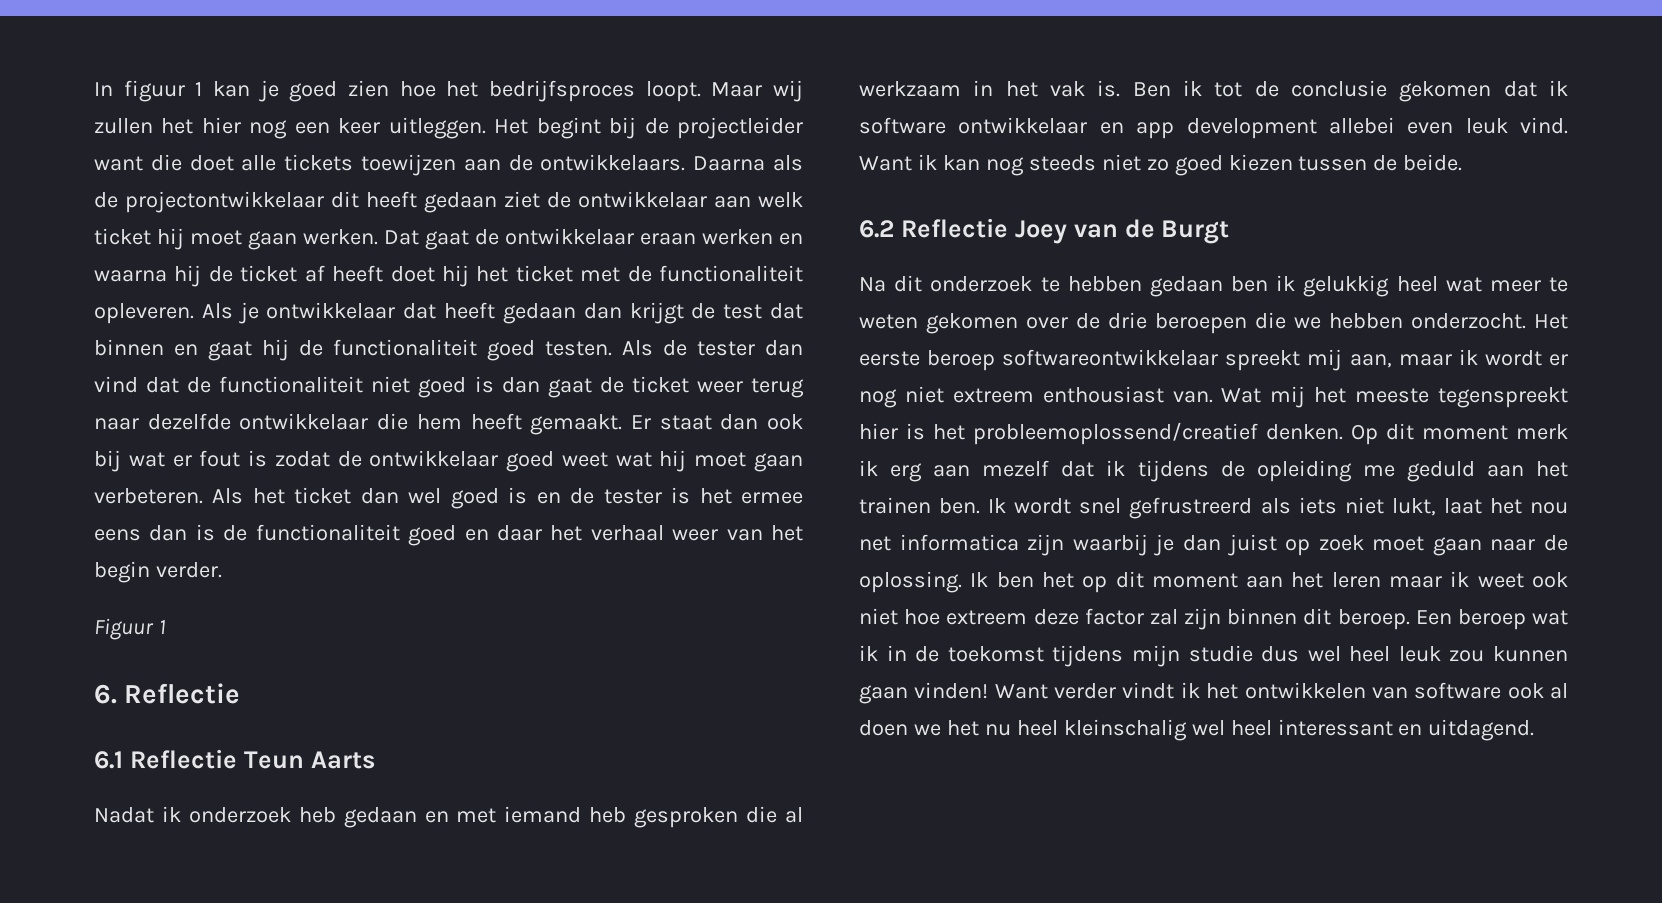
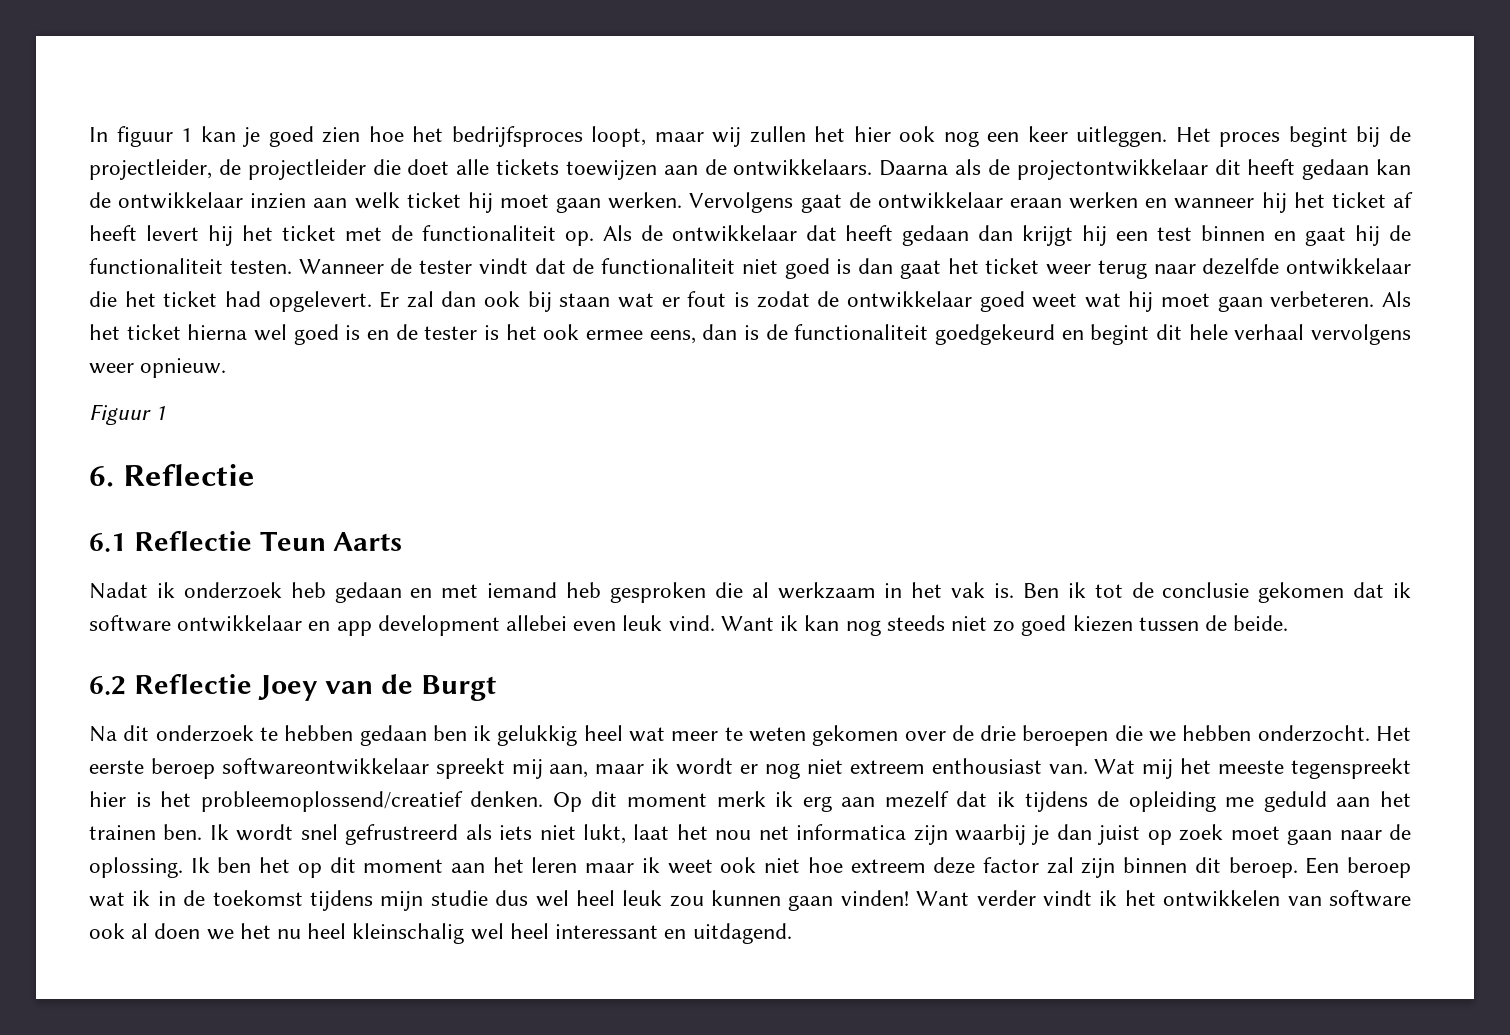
[645,81,763,102] loopt. Maar -> [591,126,704,147] loopt, maar
(241, 125) none -> [899,126,936,142] ook
(529, 126) none -> [1219,132,1281,147] proces
[677,117,803,139] [94,156,143,171] projectleider want -> [89,159,366,180] projectleider, de projectleider
[504,191,707,208] ziet de ontwikkelaar -> [1376,159,1411,175] [89,192,307,209] kan de ontwikkelaar inzien
[384,230,419,245] Dat -> [689,192,794,213] Vervolgens
[94,265,233,287] waarna hij de -> [1174,192,1325,213] wanneer hij het
[390,266,435,282] doet -> [145,225,199,241] levert
[94,302,259,324] opleveren. Als je -> [564,225,663,246] op. Als de
[691,303,804,319] de test dat -> [1082,225,1193,246] hij een test
[487,340,803,361] [94,376,138,393] goed testen. Als de tester dan vind -> [229,258,528,274] testen. Wanneer de tester vindt
[599,377,624,393] de -> [947,258,979,274] het
[416,413,712,435] hem heeft gemaakt. Er staat -> [124,291,434,312] het ticket had opgelevert. Er zal
(121, 461) none -> [559,293,611,307] staan
[360,488,399,504] dan -> [187,324,248,340] hierna
[740,492,803,504] [94,529,141,541] ermee eens -> [543,324,696,344] ook ermee eens,
[408,525,803,546] [94,561,222,583] goed en daar het verhaal weer van het begin verder. -> [934,324,1411,345] [89,358,227,378] goedgekeurd en begint dit hele verhaal vervolgens weer opnieuw.

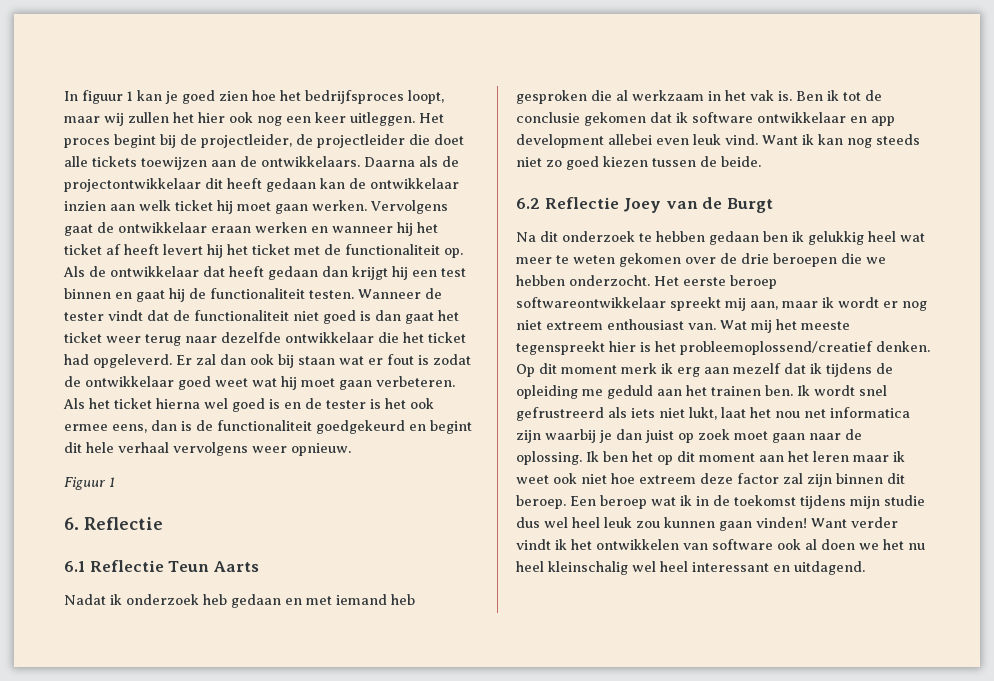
[268,291,372,312] opgelevert. -> [93,354,172,368] opgeleverd.

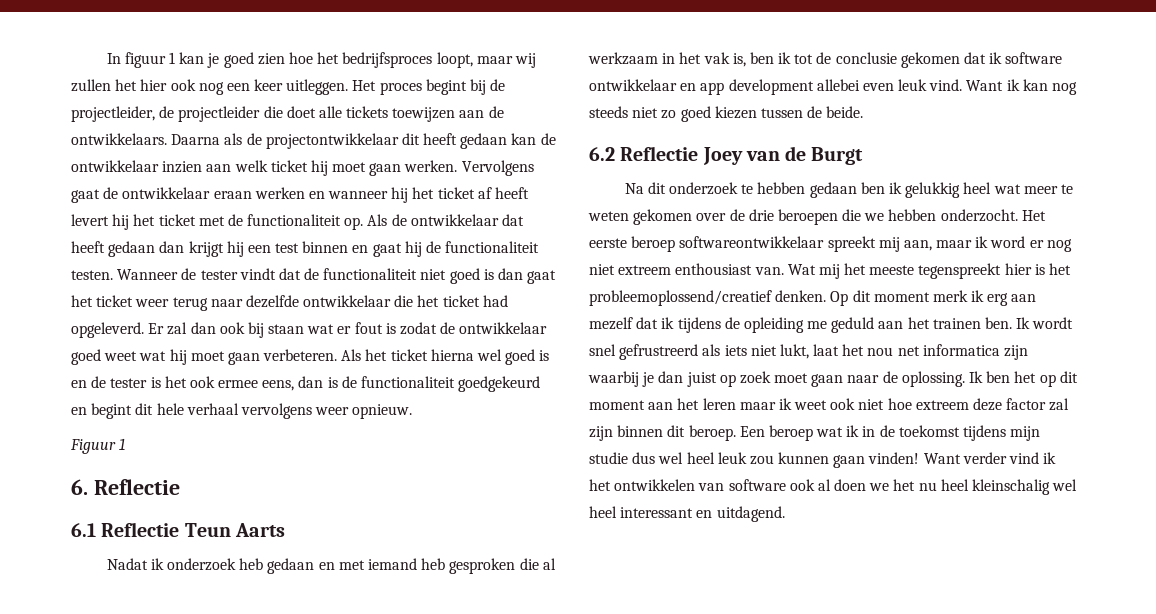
[778,91,823,101] is. Ben -> [732,52,774,67] is, ben
[838,297,879,308] wordt -> [990,236,1026,248] word
[516,539,551,550] vindt -> [1009,452,1040,464] vind

